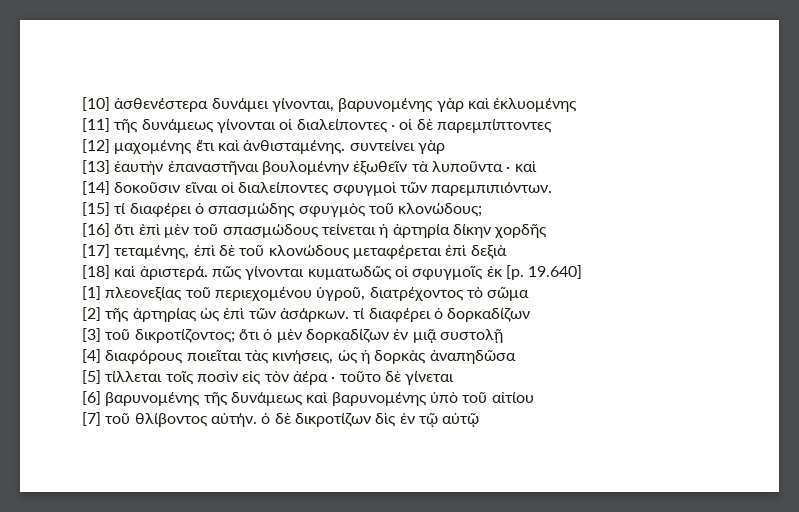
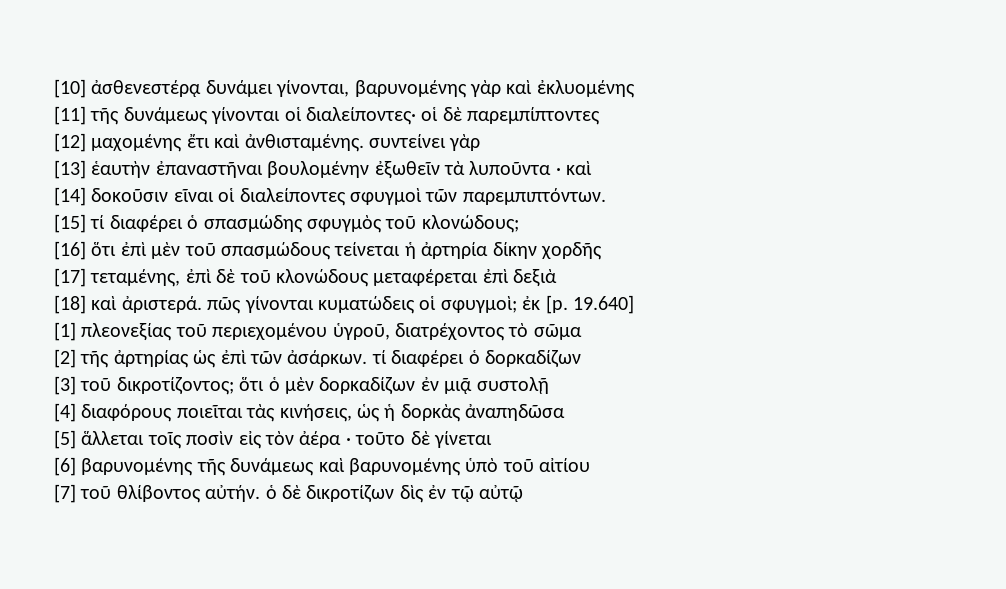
[114,98,209,112] ἀσθενέστερα -> [91,80,202,97] ἀσθενεστέρᾳ
[296,119,395,133] διαλείποντες · -> [306,107,416,125] διαλείποντες·
[431,182,553,196] παρεμπιπιόντων. -> [462,188,606,205] παρεμπιπτόντων.
[307,266,484,280] κυματωδῶς οἱ σφυγμοῖς -> [318,296,517,314] κυματώδεις οἱ σφυγμοὶ;
[105,371,163,382] τίλλεται -> [81,431,145,445] ἅλλεται

